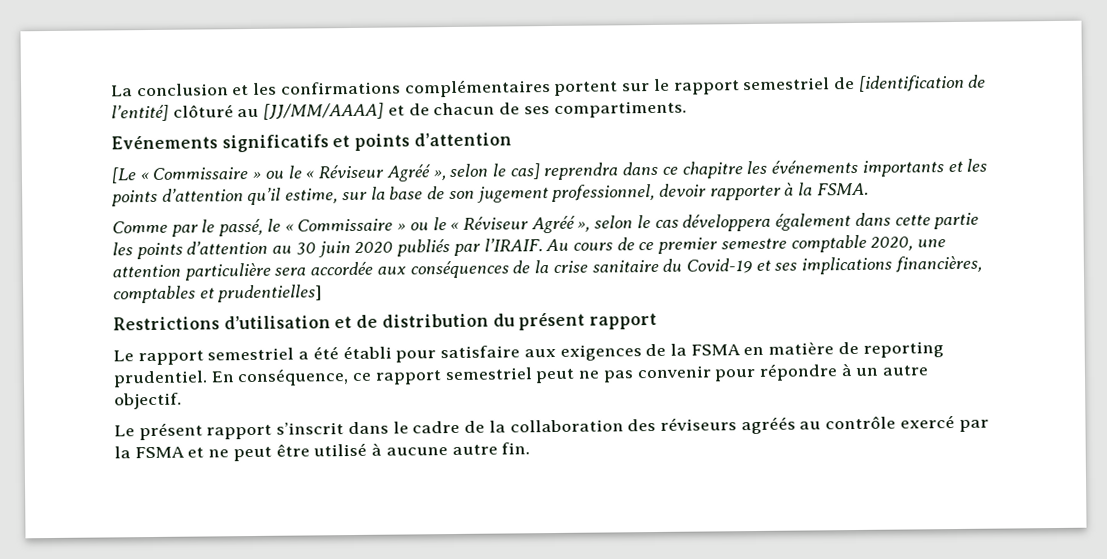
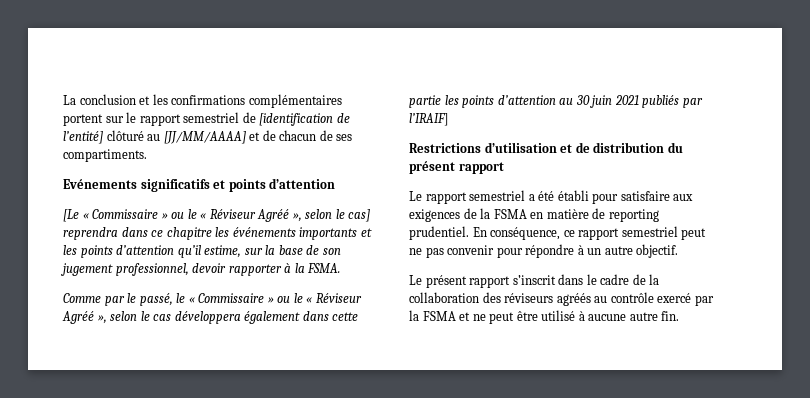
[354,241,394,253] 2020 -> [614,95,639,105] 2021
[483,234,947,254] [112,255,982,281] [113,284,323,304] l’IRAIF. Au cours de ce premier semestre comptable 2020, une attention particulière sera accordée aux conséquences de la crise sanitaire du Covid-19 et ses implications financières, comptables et prudentielles] -> [409,113,449,126] l’IRAIF]

